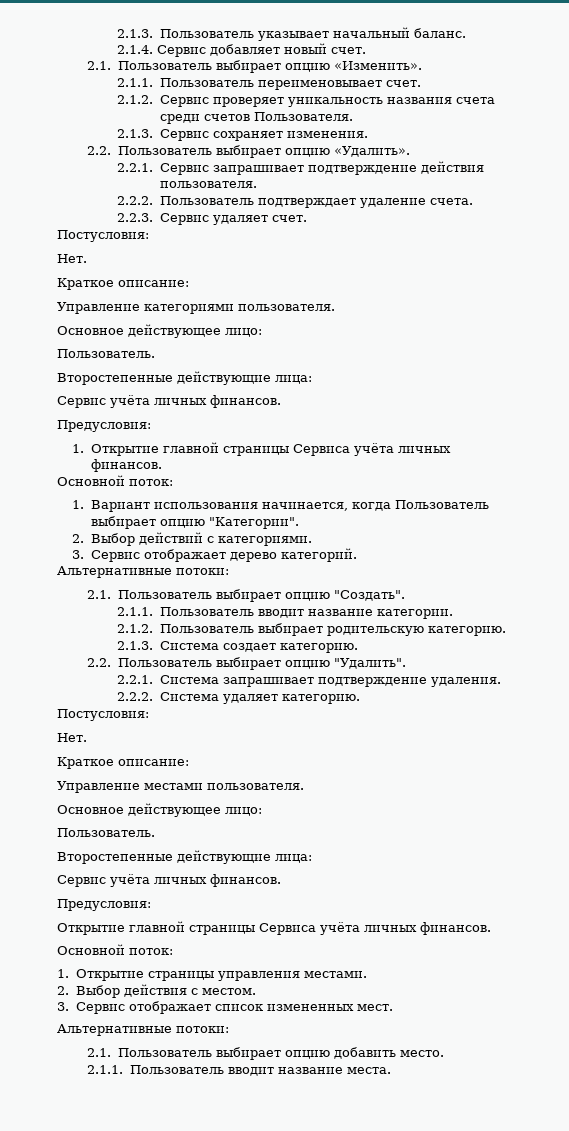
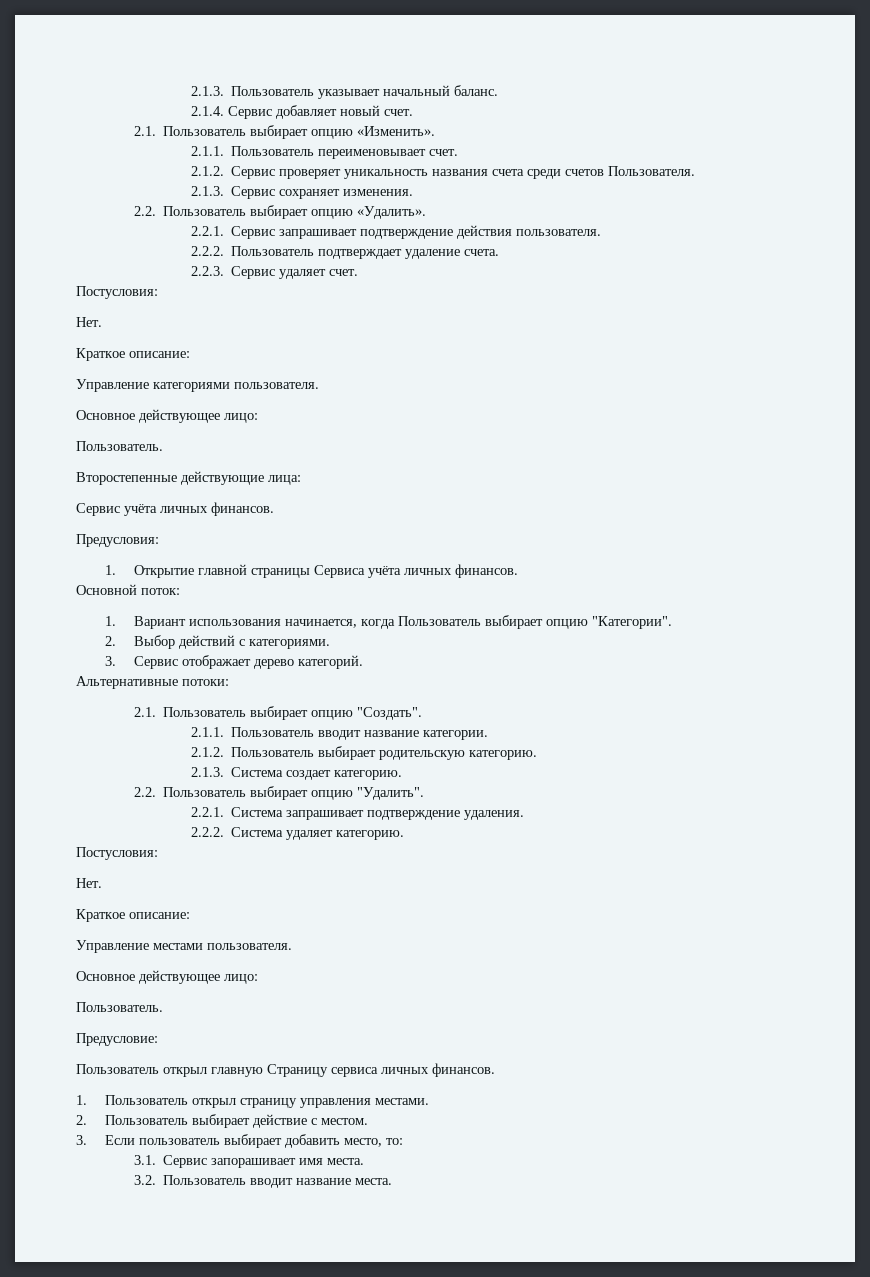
[57,850,312,864] [57,874,281,887] [57,899,151,911] [57,921,491,935] [57,944,173,955] [57,969,214,981] Второстепенные действующие лица: // Сервис учёта личных финансов. // Предусловия: // Открытие главной страницы Сервиса учёта личных финансов. // Основной поток: // 1. Открытие страницы -> [76,1033,158,1046] [76,1063,495,1077] [76,1095,297,1108] Предусловие: // Пользователь открыл главную Страницу сервиса личных финансов. // 1. Пользователь открыл страницу
[75,984,187,998] Выбор действия -> [104,1114,307,1128] Пользователь выбирает действие
[75,1001,393,1014] [57,1024,229,1036] [87,1047,444,1060] [87,1065,124,1074] Сервис отображает список измененных мест. // Альтернативные потоки: // 2.1. Пользователь выбирает опцию добавить место. // 2.1.1. -> [104,1134,403,1148] [133,1155,364,1168] [133,1175,156,1185] Если пользователь выбирает добавить место, то: // 3.1. Сервис запорашивает имя места. // 3.2.

